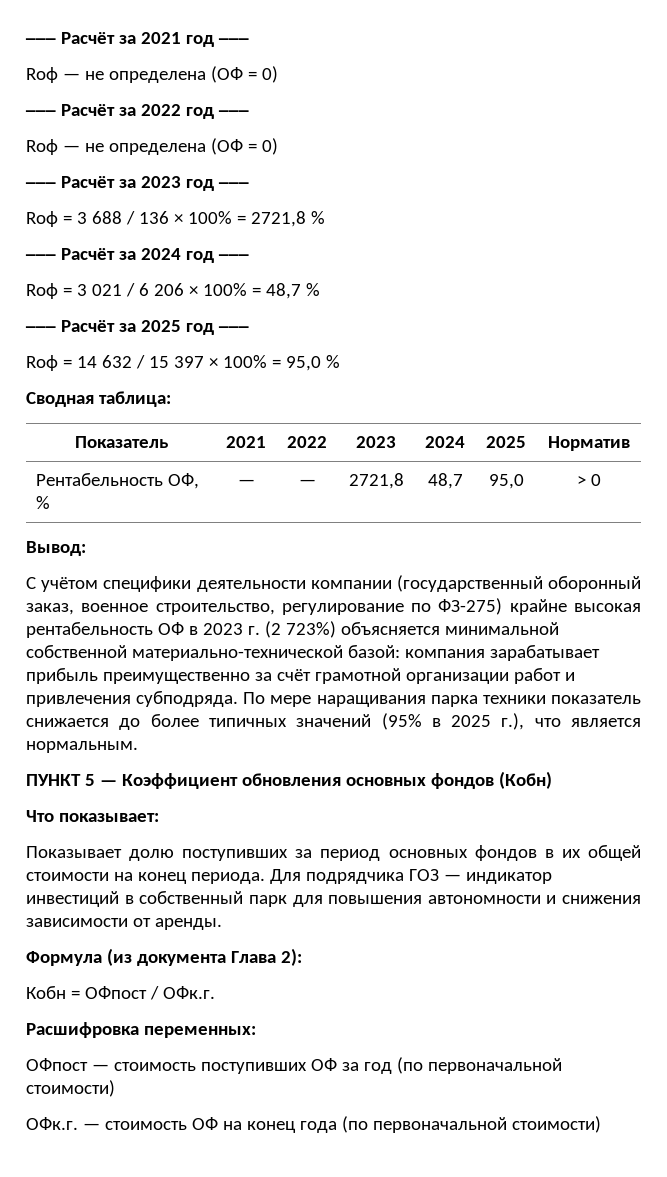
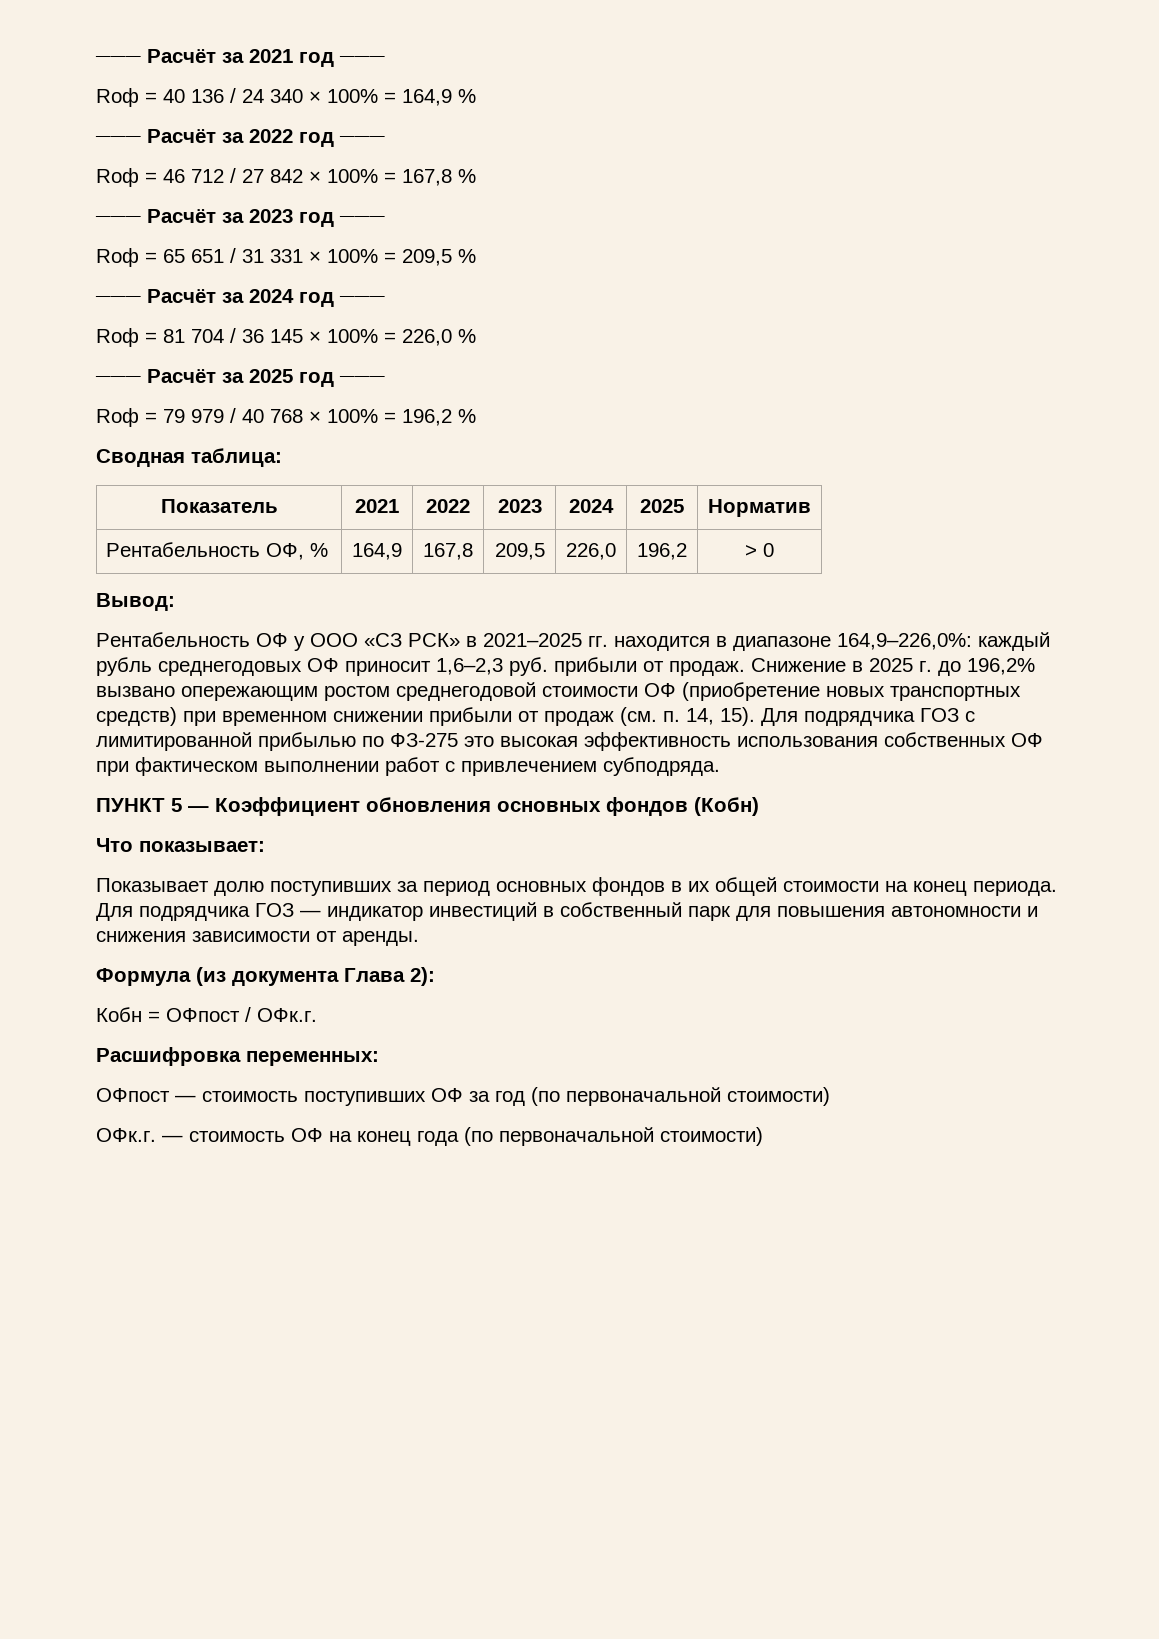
[62,66,278,83] — не определена (ОФ = 0) -> [145,88,476,106] = 40 136 / 24 340 × 100% = 164,9 %
[62,138,278,155] — не определена (ОФ = 0) -> [145,168,476,186] = 46 712 / 27 842 × 100% = 167,8 %
[76,211,306,227] 3 688 / 136 × 100% = 2721,8 -> [163,248,452,266] 65 651 / 31 331 × 100% = 209,5
[76,283,301,299] 3 021 / 6 206 × 100% = 48,7 -> [163,328,452,346] 81 704 / 36 145 × 100% = 226,0
[76,355,321,371] 14 632 / 15 397 × 100% = 95,0 -> [163,408,452,426] 79 979 / 40 768 × 100% = 196,2
[237,479,255,486] [298,479,316,486] [348,473,404,489] [427,473,463,489] [488,474,524,489] [576,474,601,486] [26,541,86,556] [26,575,641,592] [26,598,641,615] [26,621,559,638] [26,645,600,661] [26,668,575,684] [26,691,641,707] [26,713,641,730] [26,741,138,753] — | — | 2721,8 | 48,7 | 95,0 | > 0 // Вывод: // С учётом специфики деятельности компании (государственный оборонный заказ, военное строительство, регулирование по ФЗ-275) крайне высокая рентабельность ОФ в 2023 г. (2 723%) объясняется минимальной собственной материально-технической базой: компания зарабатывает прибыль преимущественно за счёт грамотной организации работ и привлечения субподряда. По мере наращивания парка техники показатель снижается до более типичных значений (95% в 2025 г.), что является нормальным. -> [352,543,402,560] [423,543,473,560] [494,543,545,560] [566,543,616,560] [637,543,687,560] [745,543,774,557] [96,593,175,611] [96,632,1050,651] [96,657,1035,676] [96,682,1021,701] [96,707,975,726] [96,732,1043,751] [96,757,720,776] 164,9 | 167,8 | 209,5 | 226,0 | 196,2 | > 0 // Вывод: // Рентабельность ОФ у ООО «СЗ РСК» в 2021–2025 гг. находится в диапазоне 164,9–226,0%: каждый рубль среднегодовых ОФ приносит 1,6–2,3 руб. прибыли от продаж. Снижение в 2025 г. до 196,2% вызвано опережающим ростом среднегодовой стоимости ОФ (приобретение новых транспортных средств) при временном снижении прибыли от продаж (см. п. 14, 15). Для подрядчика ГОЗ с лимитированной прибылью по ФЗ-275 это высокая эффективность использования собственных ОФ при фактическом выполнении работ с привлечением субподряда.

